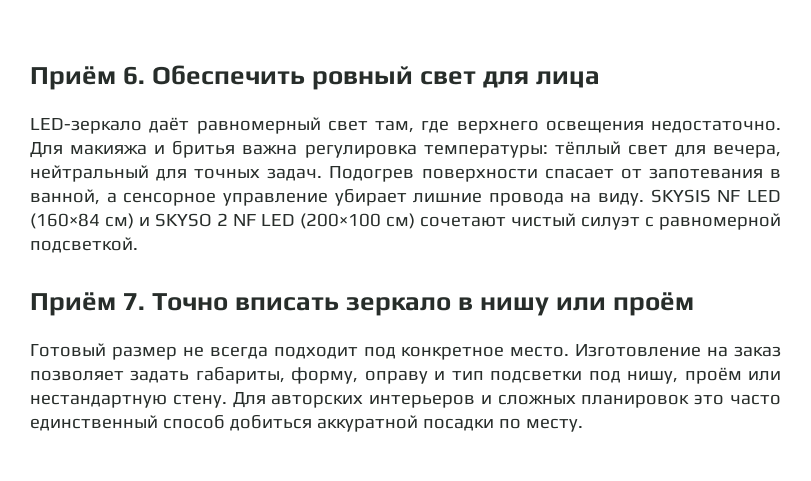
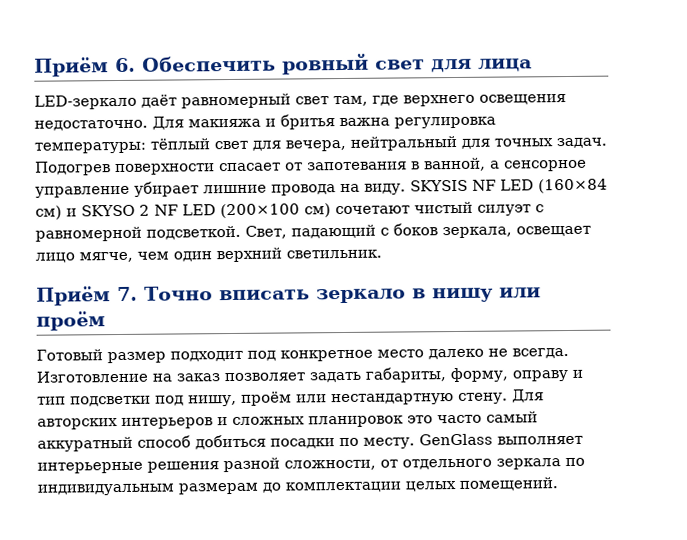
(138, 245) none -> [245,223,591,239] [35,247,382,263] Свет, падающий с боков зеркала, освещает лицо мягче, чем один верхний светильник.
[182,346,268,359] не всегда -> (166, 357) none
[510,346,570,357] место. -> [377,347,569,360] место далеко не всегда.
[30,415,158,431] единственный -> [486,411,538,423] [37,436,133,452] самый аккуратный
[316,415,418,432] аккуратной -> (266, 442) none
(583, 425) none -> [419,433,583,446] [37,457,585,474] [37,477,558,496] GenGlass выполняет интерьерные решения разной сложности, от отдельного зеркала по индивидуальным размерам до комплектации целых помещений.

